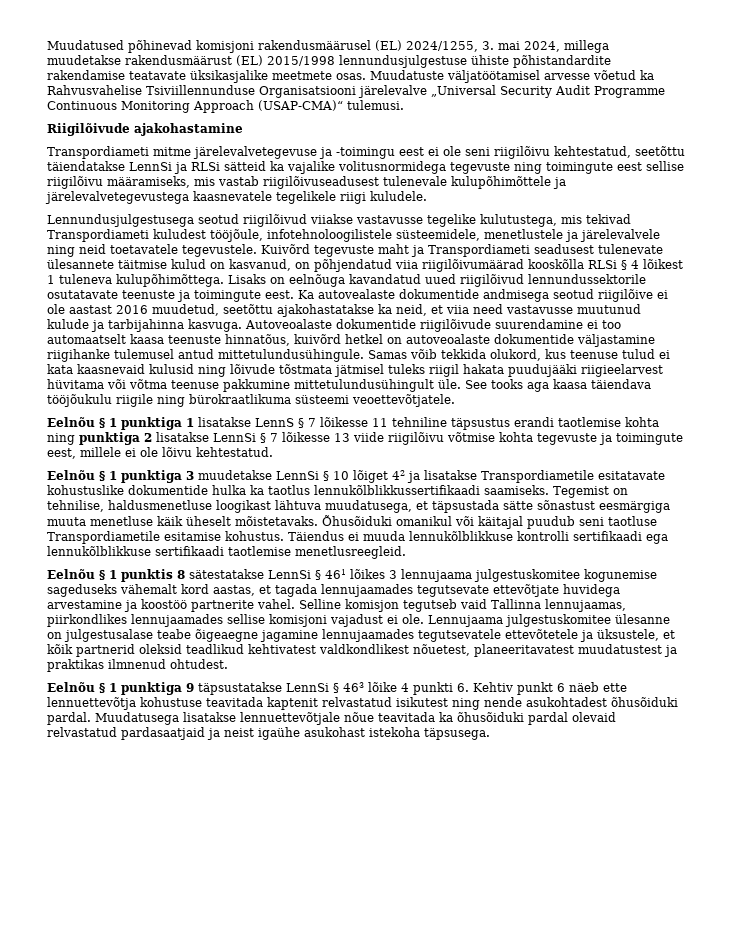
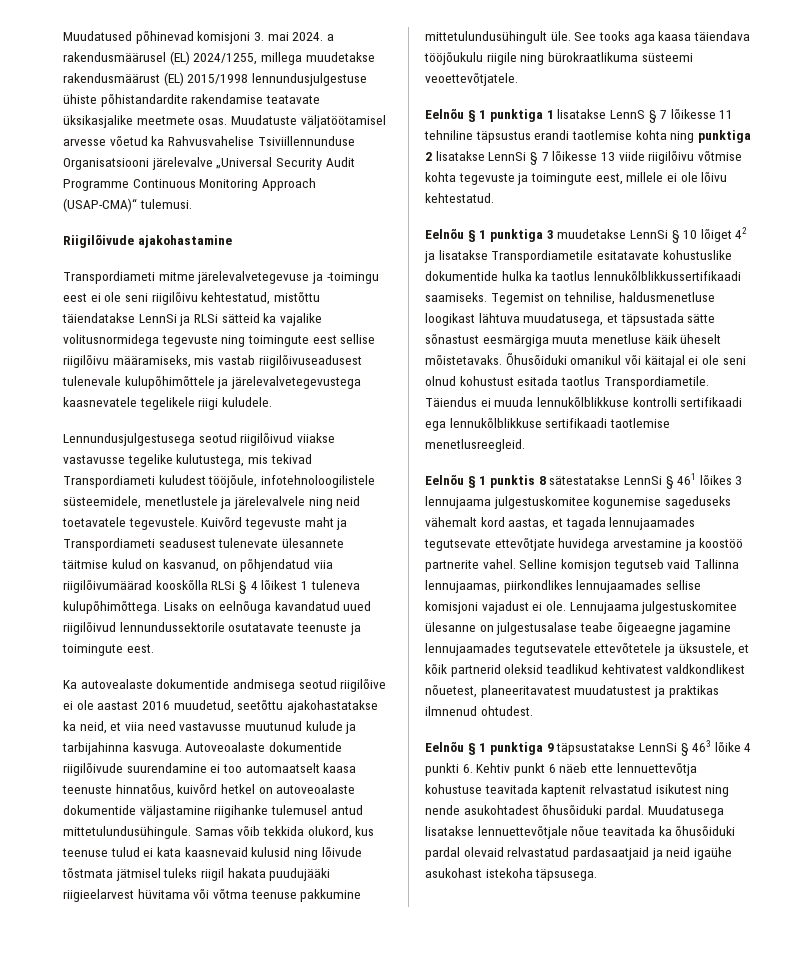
[258,40,560,52] rakendusmäärusel (EL) 2024/1255, 3. mai 2024, -> [253,32,334,41] [63,51,258,65] 3. mai 2024. a rakendusmäärusel (EL) 2024/1255,
[635,146,685,156] seetõttu -> [273,291,320,302] mistõttu
(294, 294) none -> (154, 648) //
[527,516,657,529] [47,531,284,544] puudub seni taotluse Transpordiametile esitamise kohustus. -> [688,355,746,365] [425,376,709,389] ei ole seni olnud kohustust esitada taotlus Transpordiametile.
[224,728,254,737] neist -> [666,847,691,857] neid

